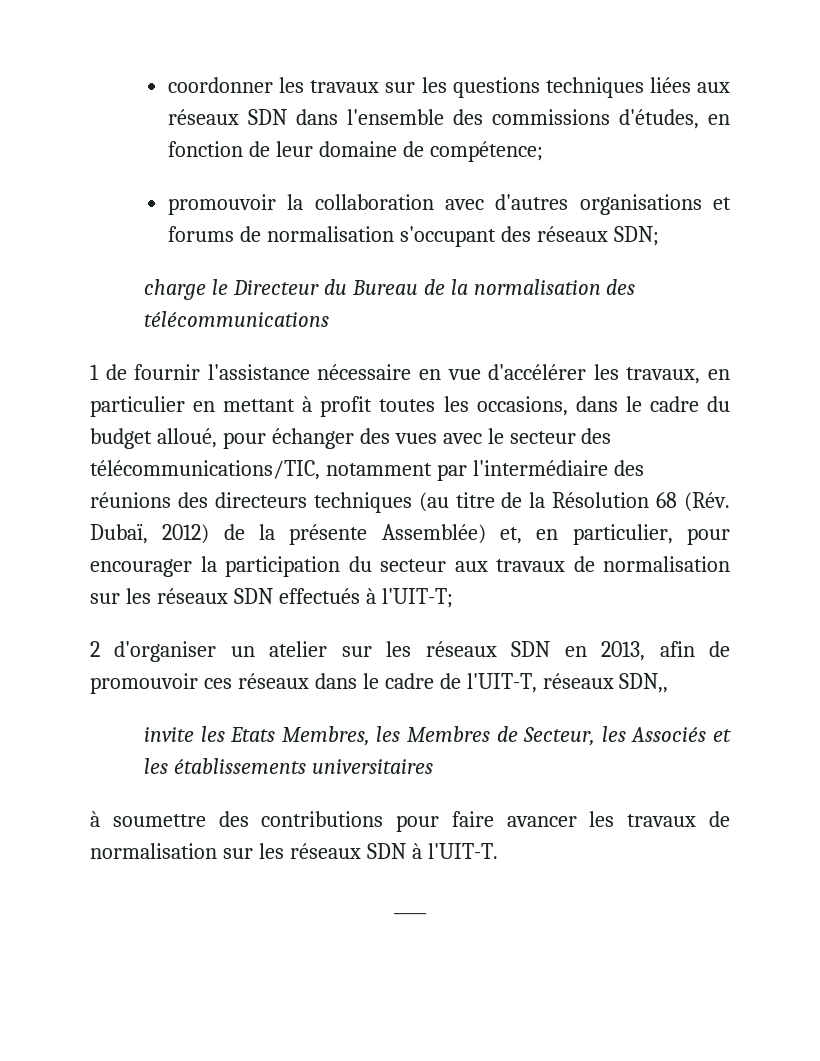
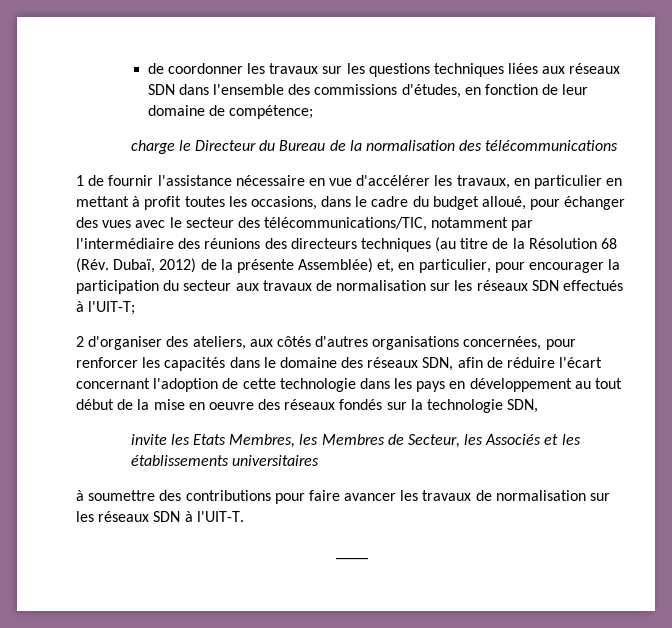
(168, 85) none -> [147,63,164,74] de
[168,194,731,215] [168,226,659,247] // promouvoir la collaboration avec d'autres organisations et forums de normalisation s'occupant des réseaux SDN; -> (313, 112) none
[230,641,730,661] [90,673,669,694] un atelier sur les réseaux SDN en 2013, afin de promouvoir ces réseaux dans le cadre de l'UIT-T, réseaux SDN,, -> [166,336,576,350] [76,357,603,371] [76,378,623,392] [76,399,539,413] des ateliers, aux côtés d'autres organisations concernées, pour renforcer les capacités dans le domaine des réseaux SDN, afin de réduire l'écart concernant l'adoption de cette technologie dans les pays en développement au tout début de la mise en oeuvre des réseaux fondés sur la technologie SDN,

